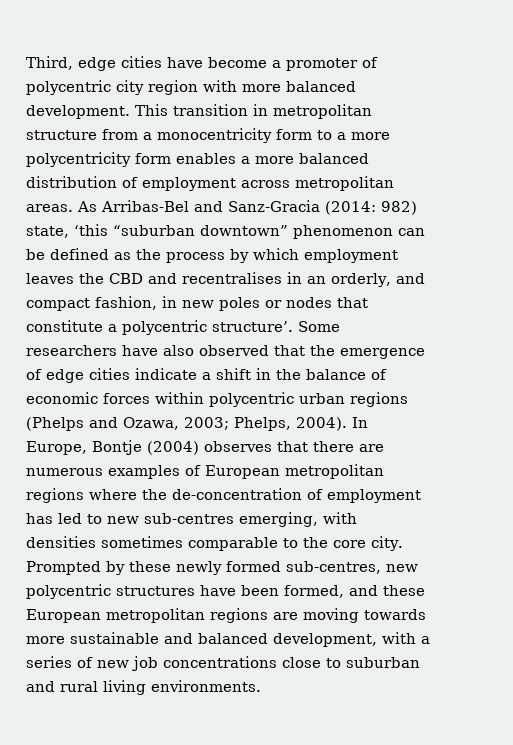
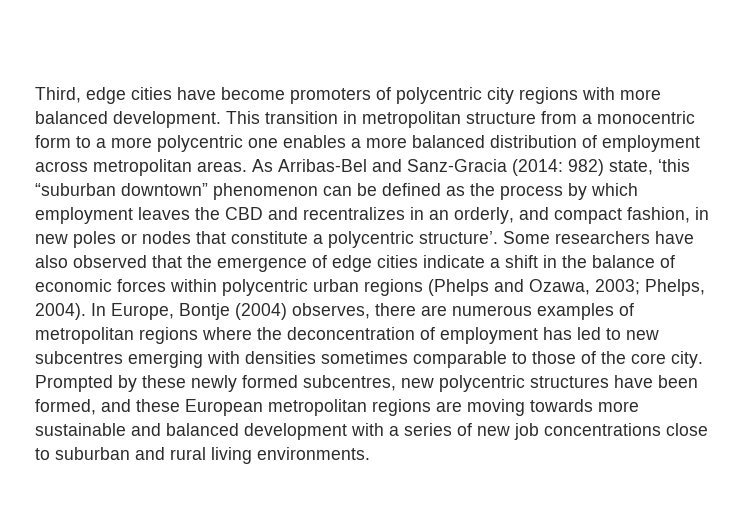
[272,58,358,71] a promoter -> [290,88,371,104] promoters
[148,80,198,95] region -> [519,87,578,104] regions
[157,128,272,143] monocentricity -> [597,111,695,124] monocentric
[26,152,171,167] polycentricity form -> [157,135,278,152] polycentric one
[182,272,282,284] recentralises -> [303,207,405,220] recentralizes
[204,441,308,452] observes that -> [292,303,370,319] observes,
[205,465,280,479] European -> (634, 309) none
[172,488,302,500] de-concentration -> [287,327,415,340] deconcentration
[144,512,318,527] sub-centres emerging, -> [35,351,203,368] subcentres emerging
(298, 543) none -> [532,351,596,364] those of
[286,561,381,574] sub-centres, -> [303,375,396,391] subcentres,
[273,633,377,647] development, -> [244,423,347,440] development

